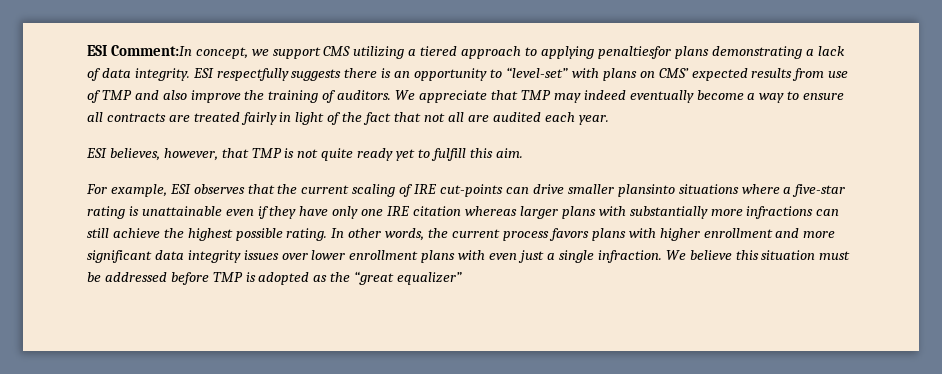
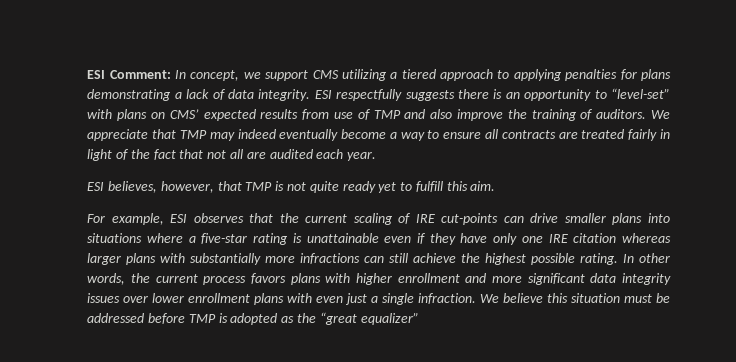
[86,45,192,56] ESI Comment:In -> [87,70,187,79] ESI Comment: In
[597,46,671,59] penaltiesfor -> [565,69,637,81] penalties for
[617,184,675,197] plansinto -> [612,213,670,225] plans into

